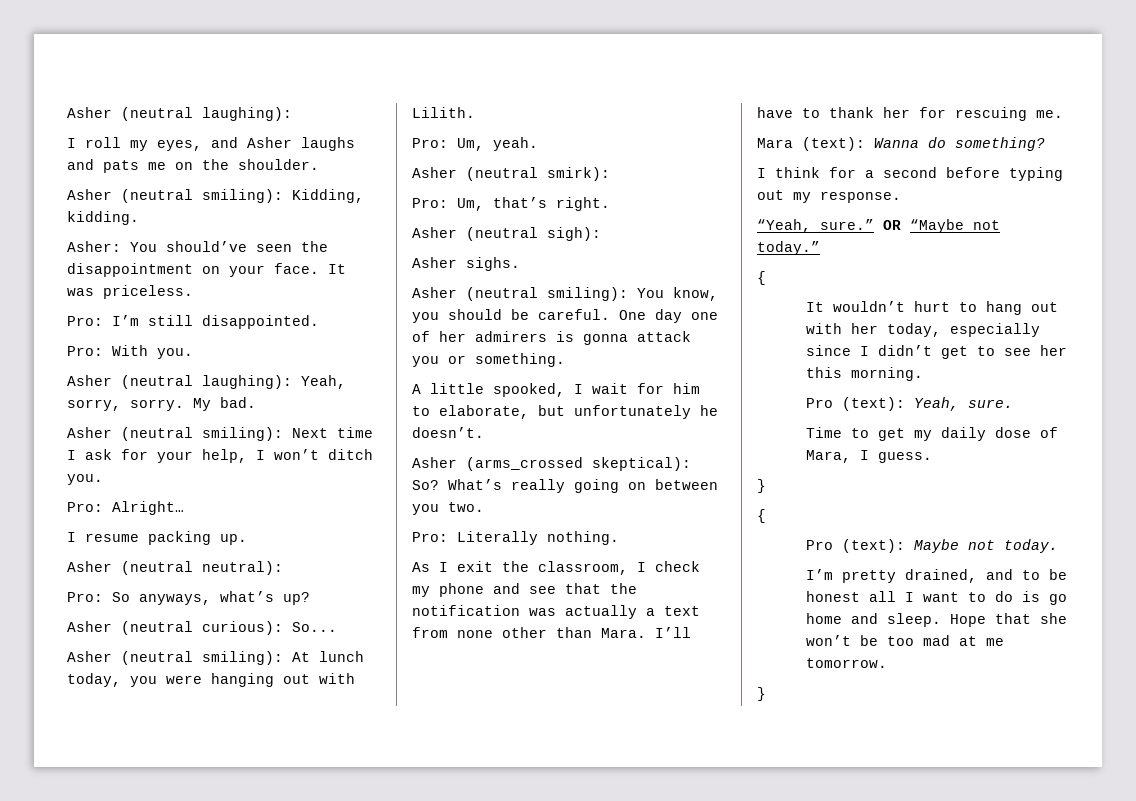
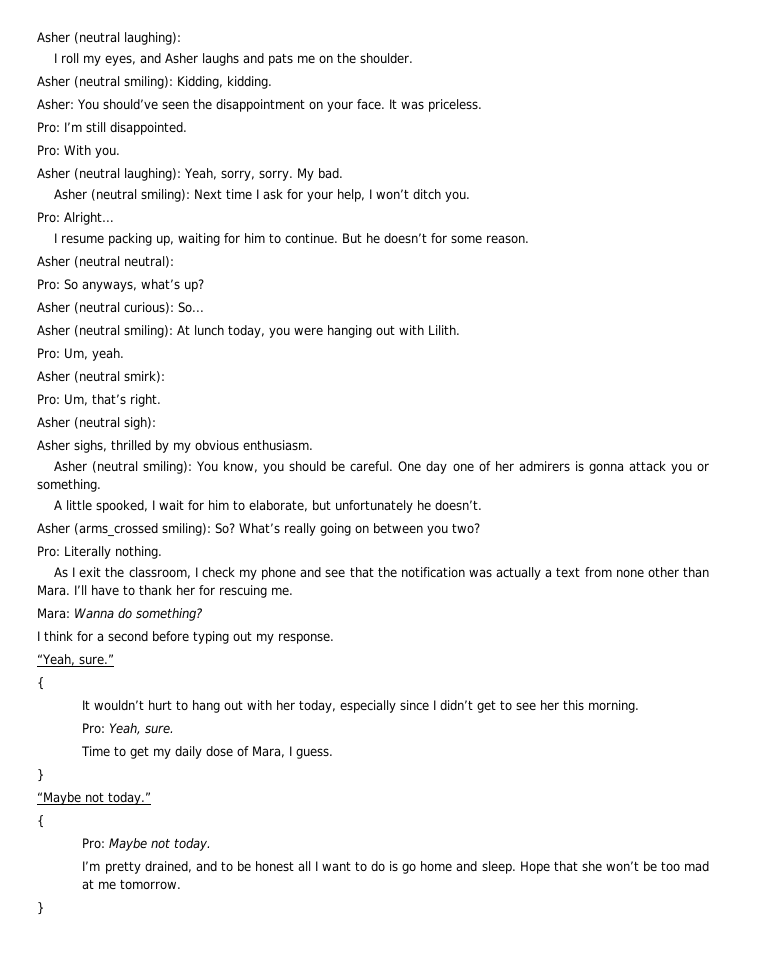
[220,534,247,545] up. -> [155,233,529,246] up, waiting for him to continue. But he doesn’t for some reason.
[466,257,520,271] sighs. -> [74,440,313,453] sighs, thrilled by my obvious enthusiasm.
[592,457,691,471] skeptical): -> [162,523,211,536] smiling):
[448,502,484,512] two. -> [452,523,480,534] two?
[757,137,865,151] Mara (text): -> [37,608,70,619] Mara:
[883,219,1000,233] [757,241,820,255] OR “Maybe not today.” -> (114, 659) none
[806,397,906,411] Pro (text): -> [82,723,106,734] Pro:
[757,509,766,523] [806,539,906,553] // { // Pro (text): -> [37,792,151,805] [37,815,44,828] [82,838,106,849] // “Maybe not today.” // { // Pro:

